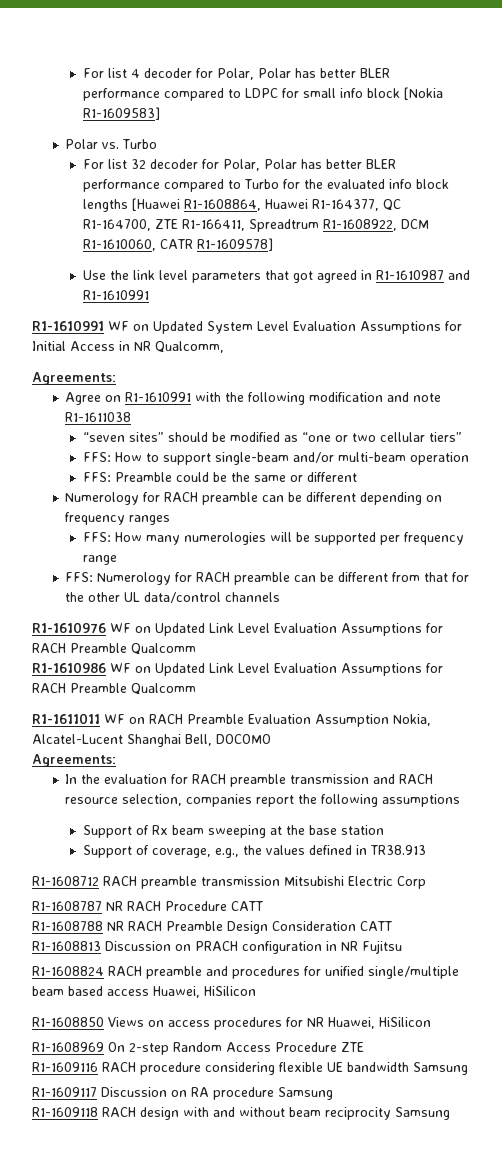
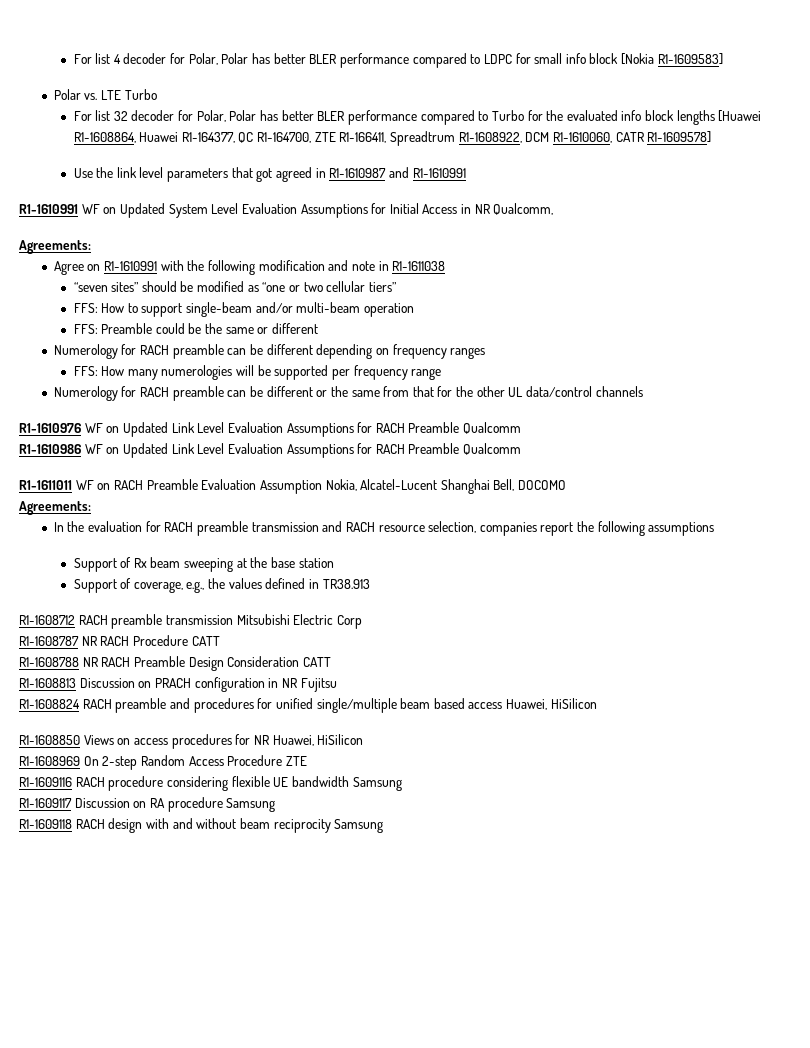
(120, 145) none -> [100,90,121,100] LTE
(442, 397) none -> [378,261,389,271] in
[65,572,389,585] FFS: Numerology for RACH preamble can be different -> [53,386,380,401] Numerology for RACH preamble can be different or the same

